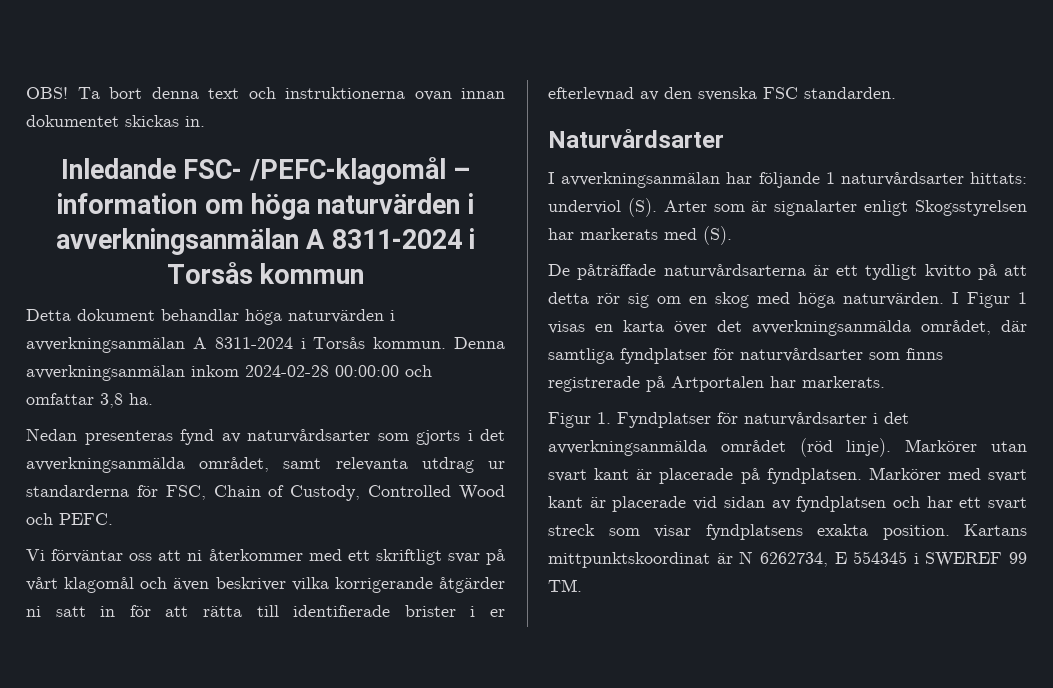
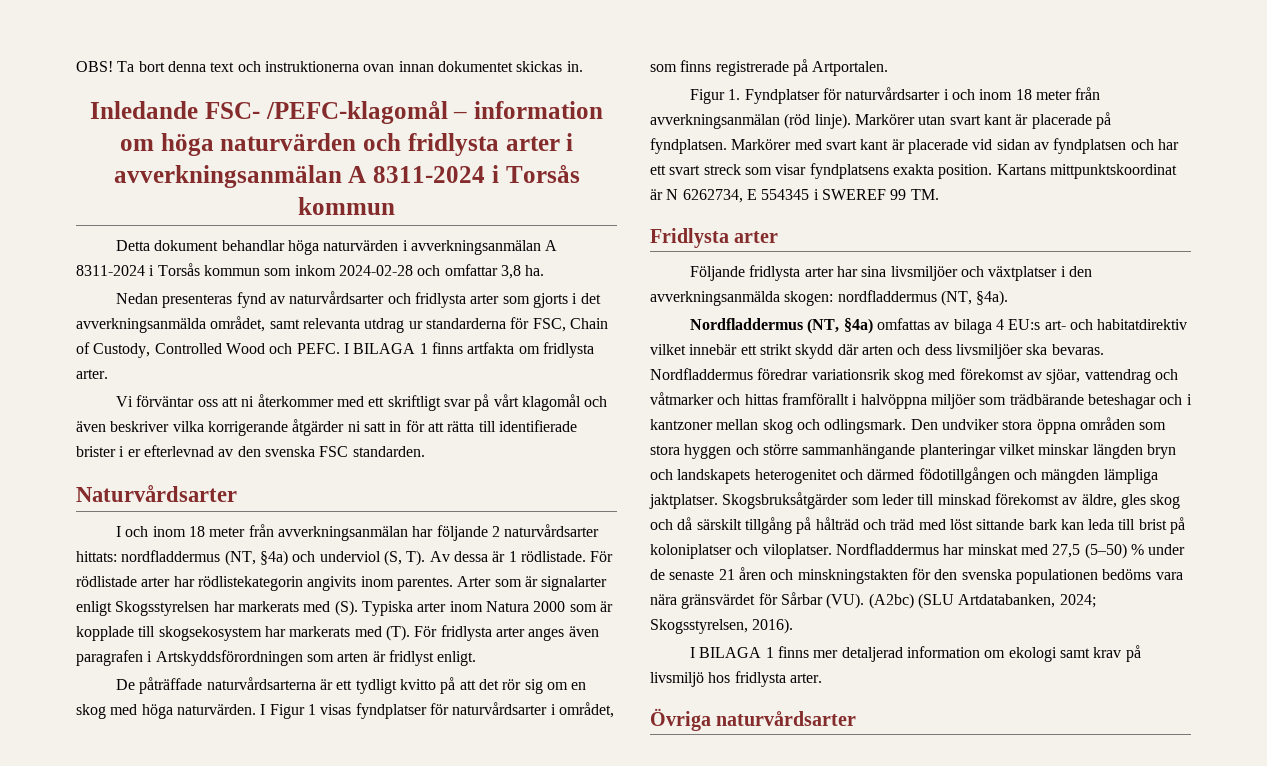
(461, 203) none -> [363,133,560,156] och fridlysta arter
[373,337,505,349] [26,365,185,381] kommun. Denna avverkningsanmälan -> [203,265,292,276] kommun som
[335,365,399,377] 00:00:00 -> (413, 270) none
(370, 436) none -> [387,292,500,308] och fridlysta arter
(113, 519) none -> [343,342,594,358] [76,369,108,379] I BILAGA 1 finns artfakta om fridlysta arter.
(555, 178) none -> [125,524,274,537] och inom 18 meter från
[825,172,835,184] 1 -> [491,526,500,537] 2
[548,198,657,217] underviol (S). -> [121,550,614,566] [76,576,453,591] nordfladdermus (NT, §4a) och underviol (S, T). Av dessa är 1 rödlistade. För rödlistade arter har rödlistekategorin angivits inom parentes.
(732, 235) none -> [361,601,613,616] [76,625,599,641] [76,650,477,666] Typiska arter inom Natura 2000 som är kopplade till skogsekosystem har markerats med (T). För fridlysta arter anges även paragrafen i Artskyddsförordningen som arten är fridlyst enligt.
[548,292,589,304] detta -> [478,679,499,690] det
[595,320,1027,336] [548,348,614,364] en karta över det avverkningsanmälda området, där samtliga -> (352, 709) none
(863, 355) none -> [550,702,614,718] i området,
[671,376,885,392] Artportalen har markerats. -> [812,61,889,76] Artportalen.
[884,412,909,424] [548,440,786,456] det avverkningsanmälda området -> [951,87,1101,100] [650,114,780,129] och inom 18 meter från avverkningsanmälan
(582, 585) none -> [650,228,779,248] [690,265,1092,281] [650,290,1009,306] [690,318,1188,334] [650,344,1104,359] [650,368,1178,384] [650,392,1192,409] [650,417,1167,434] [650,444,1176,459] [650,467,1158,484] [649,492,1181,509] [650,517,1186,534] [650,543,1186,559] [650,567,1183,584] [650,592,1096,609] [650,618,794,634] [690,645,1141,662] [650,671,822,687] [650,708,857,731] // Fridlysta arter // Följande fridlysta arter har sina livsmiljöer och växtplatser i den avverkningsanmälda skogen: nordfladdermus (NT, §4a). // Nordfladdermus (NT, §4a) omfattas av bilaga 4 EU:s art- och habitatdirektiv vilket innebär ett strikt skydd där arten och dess livsmiljöer ska bevaras. Nordfladdermus föredrar variationsrik skog med förekomst av sjöar, vattendrag och våtmarker och hittas framförallt i halvöppna miljöer som trädbärande beteshagar och i kantzoner mellan skog och odlingsmark. Den undviker stora öppna områden som stora hyggen och större sammanhängande planteringar vilket minskar längden bryn och landskapets heterogenitet och därmed födotillgången och mängden lämpliga jaktplatser. Skogsbruksåtgärder som leder till minskad förekomst av äldre, gles skog och då särskilt tillgång på hålträd och träd med löst sittande bark kan leda till brist på koloniplatser och viloplatser. Nordfladdermus har minskat med 27,5 (5–50) % under de senaste 21 åren och minskningstakten för den svenska populationen bedöms vara nära gränsvärdet för Sårbar (VU). (A2bc) (SLU Artdatabanken, 2024; Skogsstyrelsen, 2016). // I BILAGA 1 finns mer detaljerad information om ekologi samt krav på livsmiljö hos fridlysta arter. // Övriga naturvårdsarter

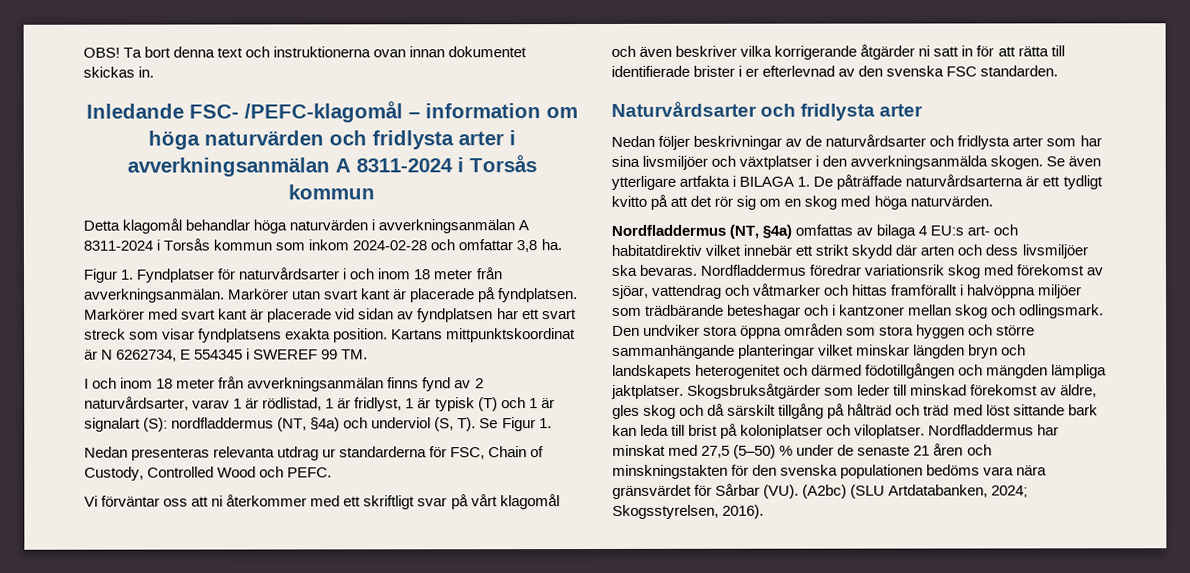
[154,240,219,251] dokument -> [122,218,183,234] klagomål
[116,291,601,308] [76,316,300,333] Nedan presenteras fynd av naturvårdsarter och fridlysta arter som gjorts i det avverkningsanmälda området, samt -> [83,267,502,283] [84,287,579,303] [84,308,577,323] [84,328,577,343] [84,348,369,362] [84,376,484,392] [84,396,555,412] [84,417,552,432] [84,446,211,461] Figur 1. Fyndplatser för naturvårdsarter i och inom 18 meter från avverkningsanmälan. Markörer utan svart kant är placerade på fyndplatsen. Markörer med svart kant är placerade vid sidan av fyndplatsen har ett svart streck som visar fyndplatsens exakta position. Kartans mittpunktskoordinat är N 6262734, E 554345 i SWEREF 99 TM. // I och inom 18 meter från avverkningsanmälan finns fynd av 2 naturvårdsarter, varav 1 är rödlistad, 1 är fridlyst, 1 är typisk (T) och 1 är signalart (S): nordfladdermus (NT, §4a) och underviol (S, T). Se Figur 1. // Nedan presenteras
[343,342,594,358] [76,369,108,379] I BILAGA 1 finns artfakta om fridlysta arter. -> (333, 472) none
[116,524,600,541] [76,550,614,566] [76,576,608,591] [76,600,613,616] [76,625,599,641] [76,650,477,666] // I och inom 18 meter från avverkningsanmälan har följande 2 naturvårdsarter hittats: nordfladdermus (NT, §4a) och underviol (S, T). Av dessa är 1 rödlistade. För rödlistade arter har rödlistekategorin angivits inom parentes. Arter som är signalarter enligt Skogsstyrelsen har markerats med (S). Typiska arter inom Natura 2000 som är kopplade till skogsekosystem har markerats med (T). För fridlysta arter anges även paragrafen i Artskyddsförordningen som arten är fridlyst enligt. // -> [760,103,924,121] [611,134,1102,150] [611,155,1102,170] [611,175,811,190] och fridlysta arter // Nedan följer beskrivningar av de naturvårdsarter och fridlysta arter som har sina livsmiljöer och växtplatser i den avverkningsanmälda skogen. Se även ytterligare artfakta i BILAGA 1.
[260,702,614,719] [650,59,889,76] [690,87,1101,104] [650,112,1111,129] [650,138,1179,154] [650,163,1177,179] [650,189,939,203] [650,228,779,248] [690,265,1092,281] [650,290,1009,306] I Figur 1 visas fyndplatser för naturvårdsarter i området, som finns registrerade på Artportalen. // Figur 1. Fyndplatser för naturvårdsarter i och inom 18 meter från avverkningsanmälan (röd linje). Markörer utan svart kant är placerade på fyndplatsen. Markörer med svart kant är placerade vid sidan av fyndplatsen och har ett svart streck som visar fyndplatsens exakta position. Kartans mittpunktskoordinat är N 6262734, E 554345 i SWEREF 99 TM. // Fridlysta arter // Följande fridlysta arter har sina livsmiljöer och växtplatser i den avverkningsanmälda skogen: nordfladdermus (NT, §4a). -> (993, 201) none
[690,645,1141,662] [650,671,822,687] [650,708,857,731] // I BILAGA 1 finns mer detaljerad information om ekologi samt krav på livsmiljö hos fridlysta arter. // Övriga naturvårdsarter -> (765, 511) none

